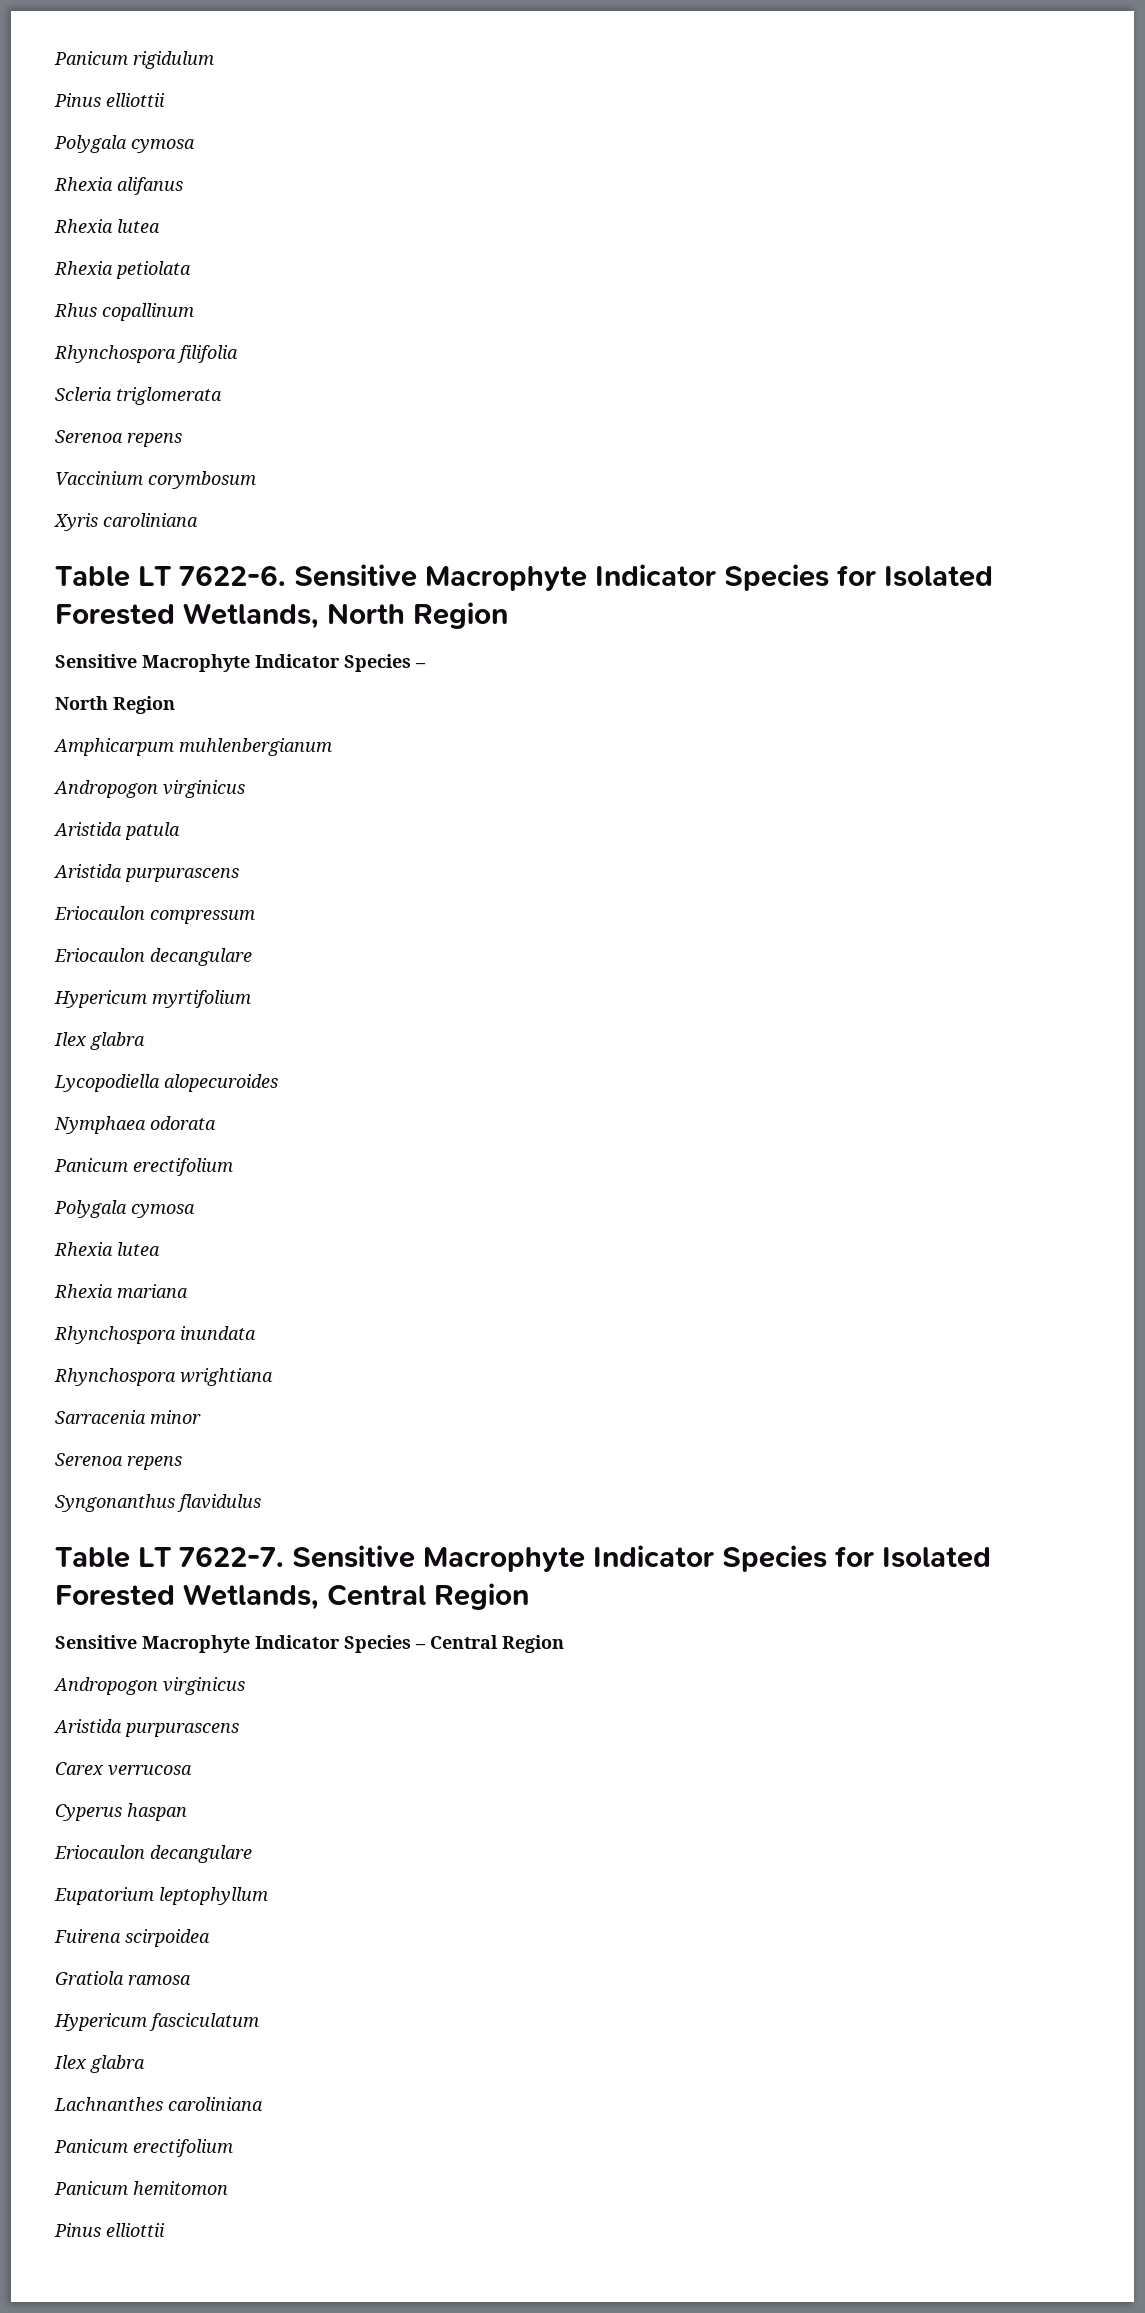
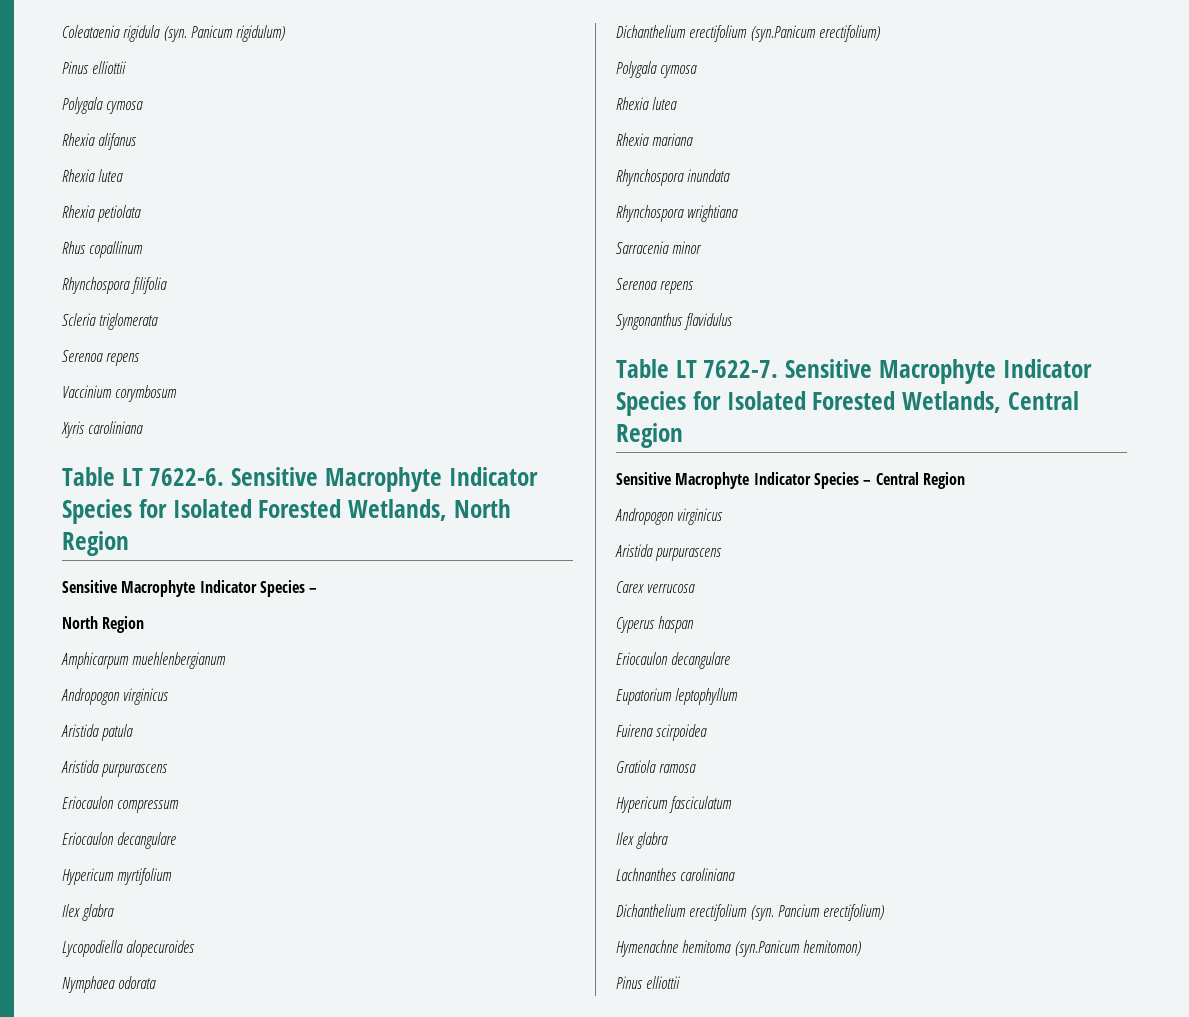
[54,51,214,69] Panicum rigidulum -> [62,25,286,42] Coleataenia rigidula (syn. Panicum rigidulum)
[179,738,332,756] muhlenbergianum -> [132,652,227,669] muehlenbergianum
[54,1158,233,1176] Panicum erectifolium -> [616,25,880,42] Dichanthelium erectifolium (syn.Panicum erectifolium)
[54,2139,233,2157] [54,2181,228,2195] Panicum erectifolium // Panicum hemitomon -> [616,904,885,921] [616,940,861,957] Dichanthelium erectifolium (syn. Pancium erectifolium) // Hymenachne hemitoma (syn.Panicum hemitomon)

